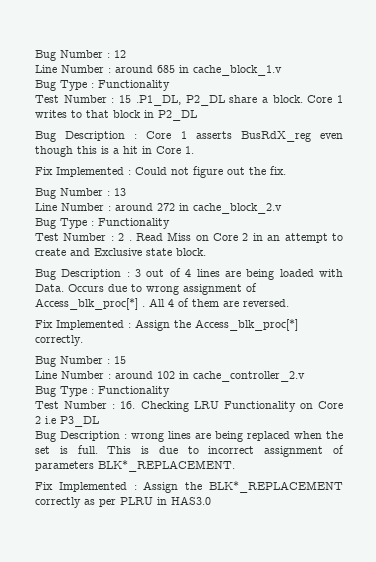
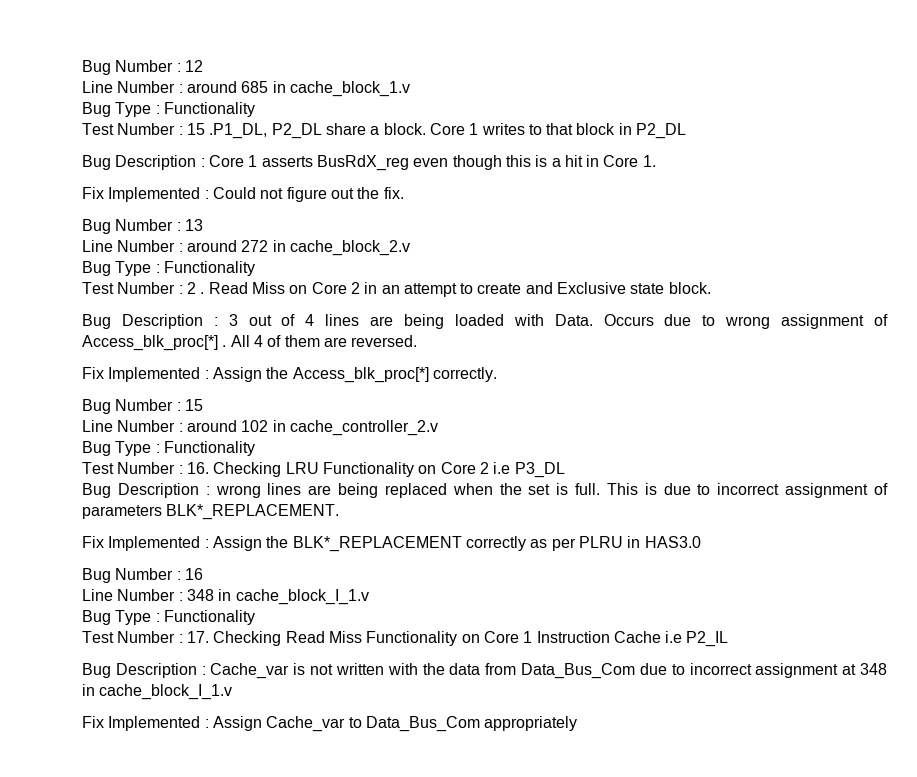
(211, 500) none -> [82,568,203,583] [82,589,369,605] [82,610,255,625] [82,631,729,647] [82,663,888,679] [82,684,233,700] [82,716,578,732] // Bug Number : 16 // Line Number : 348 in cache_block_I_1.v // Bug Type : Functionality // Test Number : 17. Checking Read Miss Functionality on Core 1 Instruction Cache i.e P2_IL // Bug Description : Cache_var is not written with the data from Data_Bus_Com due to incorrect assignment at 348 in cache_block_I_1.v // Fix Implemented : Assign Cache_var to Data_Bus_Com appropriately

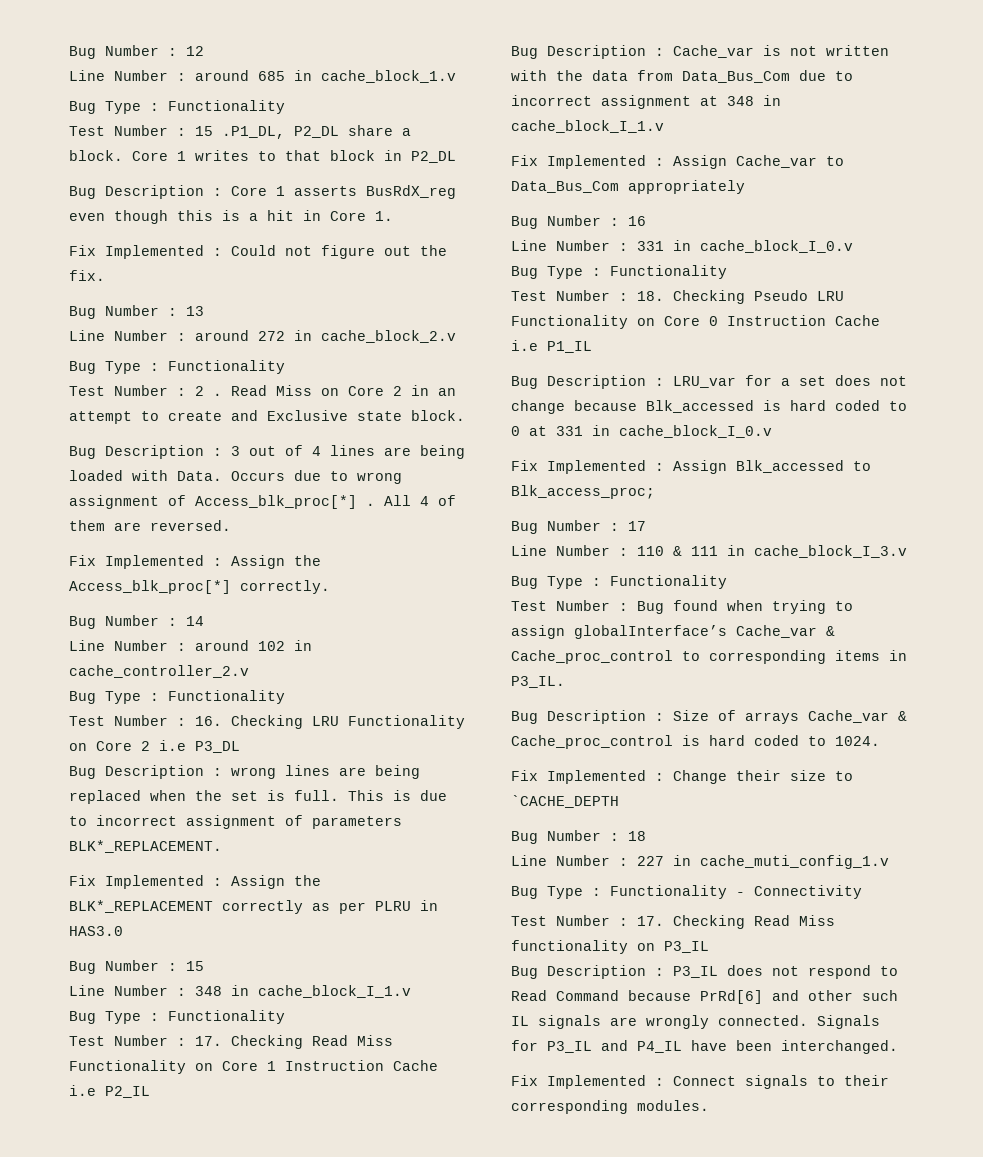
[184,399,203,411] 15 -> [186,616,204,626] 14
[184,568,203,580] 16 -> [186,961,204,971] 15
(578, 723) none -> [511,215,646,229] [511,240,853,253] [511,265,727,279] [511,290,844,304] [511,315,880,329] [511,340,592,353] [511,375,907,389] [511,400,907,414] [511,425,772,438] [511,460,871,474] [511,485,655,499] [511,520,646,534] [511,545,907,558] [511,575,727,589] [511,600,853,614] [511,625,835,639] [511,650,907,664] [511,676,565,688] [511,710,907,724] [511,735,880,749] [511,770,853,784] [511,795,619,808] [511,830,646,844] [511,855,889,869] [511,885,862,899] [511,915,835,929] [511,940,709,954] [511,965,898,979] [511,990,898,1004] [511,1015,880,1029] [511,1040,898,1054] [511,1075,889,1089] [511,1100,709,1114] // Bug Number : 16 // Line Number : 331 in cache_block_I_0.v // Bug Type : Functionality // Test Number : 18. Checking Pseudo LRU Functionality on Core 0 Instruction Cache i.e P1_IL // Bug Description : LRU_var for a set does not change because Blk_accessed is hard coded to 0 at 331 in cache_block_I_0.v // Fix Implemented : Assign Blk_accessed to Blk_access_proc; // Bug Number : 17 // Line Number : 110 & 111 in cache_block_I_3.v // Bug Type : Functionality // Test Number : Bug found when trying to assign globalInterface’s Cache_var & Cache_proc_control to corresponding items in P3_IL. // Bug Description : Size of arrays Cache_var & Cache_proc_control is hard coded to 1024. // Fix Implemented : Change their size to `CACHE_DEPTH // Bug Number : 18 // Line Number : 227 in cache_muti_config_1.v // Bug Type : Functionality - Connectivity // Test Number : 17. Checking Read Miss functionality on P3_IL // Bug Description : P3_IL does not respond to Read Command because PrRd[6] and other such IL signals are wrongly connected. Signals for P3_IL and P4_IL have been interchanged. // Fix Implemented : Connect signals to their corresponding modules.

